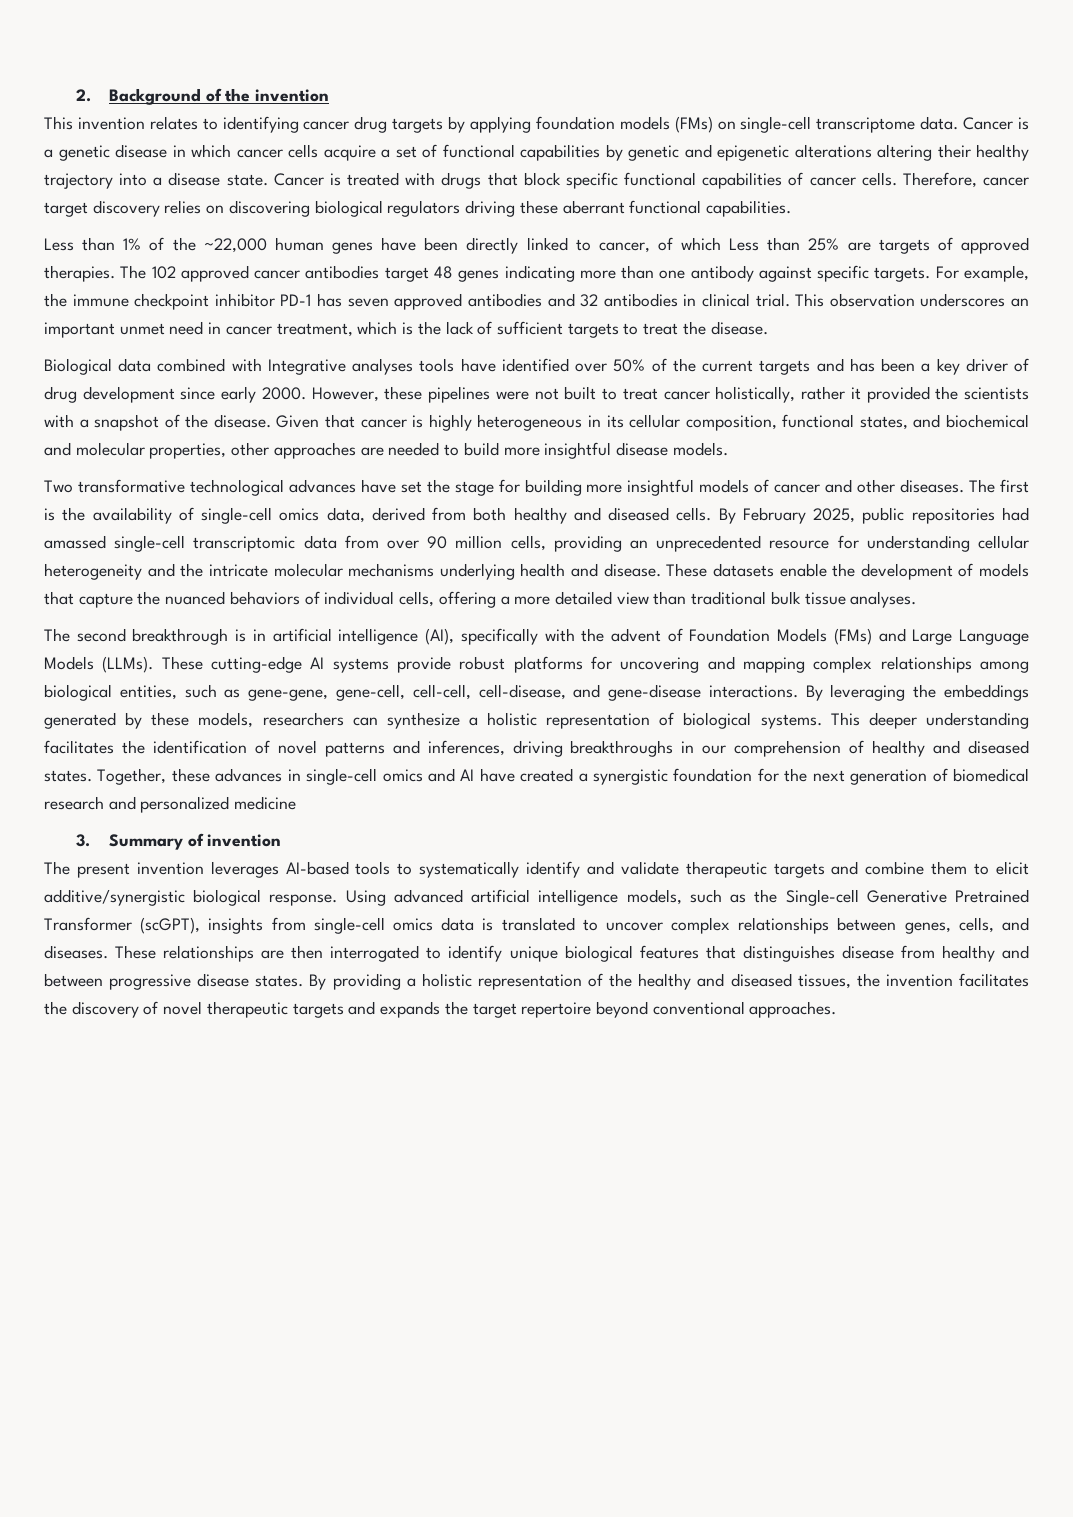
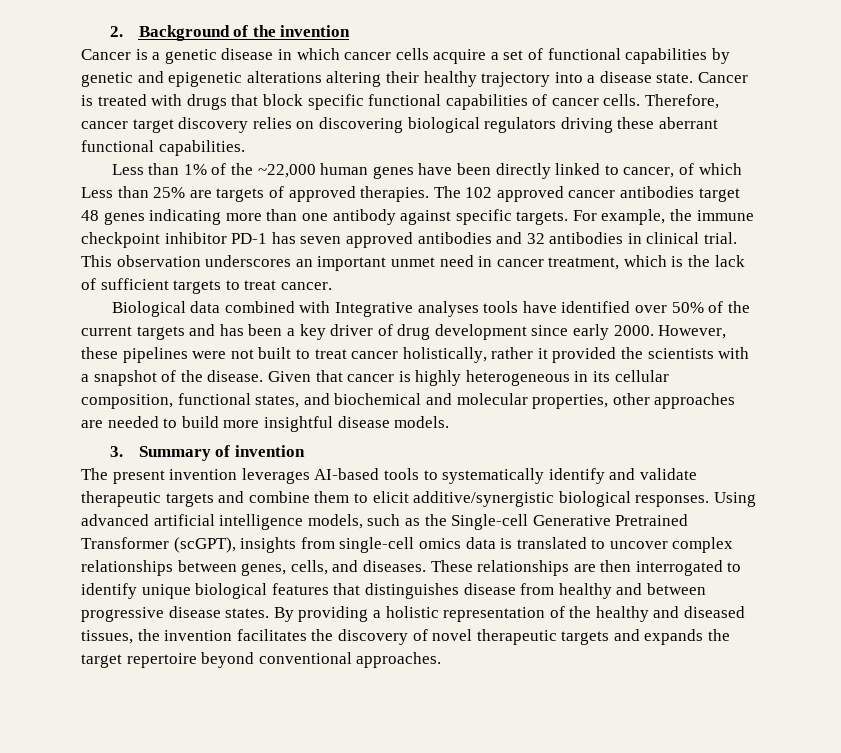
[44,116,959,133] This invention relates to identifying cancer drug targets by applying foundation models (FMs) on single-cell transcriptome data. -> (351, 31) none
[682,321,768,335] the disease. -> [280,282,332,290] cancer.
[44,479,1029,496] [44,507,1030,524] [44,535,1030,552] [44,563,1029,580] [44,591,917,608] [44,628,1029,645] [44,656,1029,673] [44,684,1030,701] [44,712,1029,729] [44,740,1029,757] [44,768,1030,785] [44,796,297,813] // Two transformative technological advances have set the stage for building more insightful models of cancer and other diseases. The first is the availability of single-cell omics data, derived from both healthy and diseased cells. By February 2025, public repositories had amassed single-cell transcriptomic data from over 90 million cells, providing an unprecedented resource for understanding cellular heterogeneity and the intricate molecular mechanisms underlying health and disease. These datasets enable the development of models that capture the nuanced behaviors of individual cells, offering a more detailed view than traditional bulk tissue analyses. // The second breakthrough is in artificial intelligence (AI), specifically with the advent of Foundation Models (FMs) and Large Language Models (LLMs). These cutting-edge AI systems provide robust platforms for uncovering and mapping complex relationships among biological entities, such as gene-gene, gene-cell, cell-cell, cell-disease, and gene-disease interactions. By leveraging the embeddings generated by these models, researchers can synthesize a holistic representation of biological systems. This deeper understanding facilitates the identification of novel patterns and inferences, driving breakthroughs in our comprehension of healthy and diseased states. Together, these advances in single-cell omics and AI have created a synergistic foundation for the next generation of biomedical research and personalized medicine -> (450, 422) none
[269,894,338,906] response. -> [635,495,710,507] responses.

